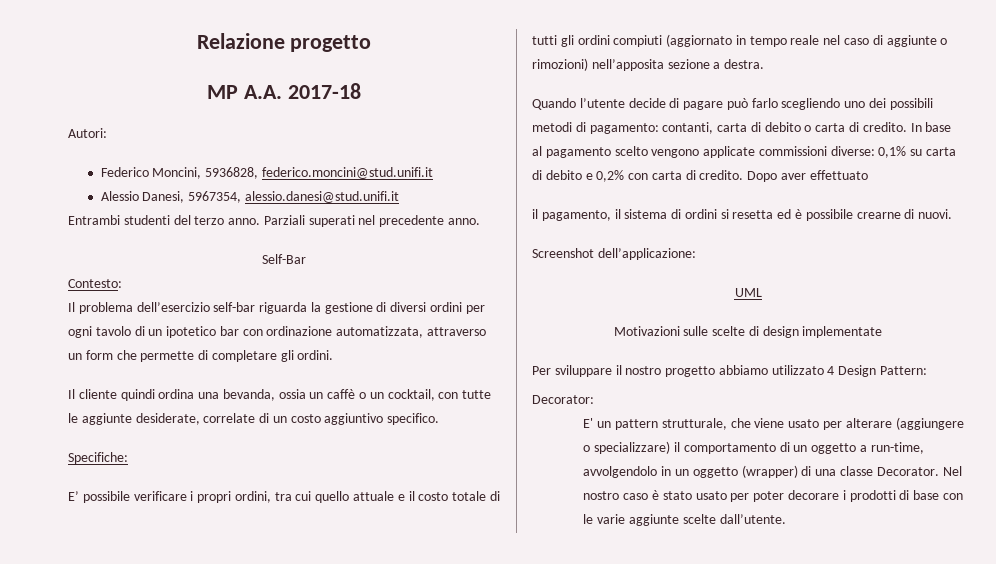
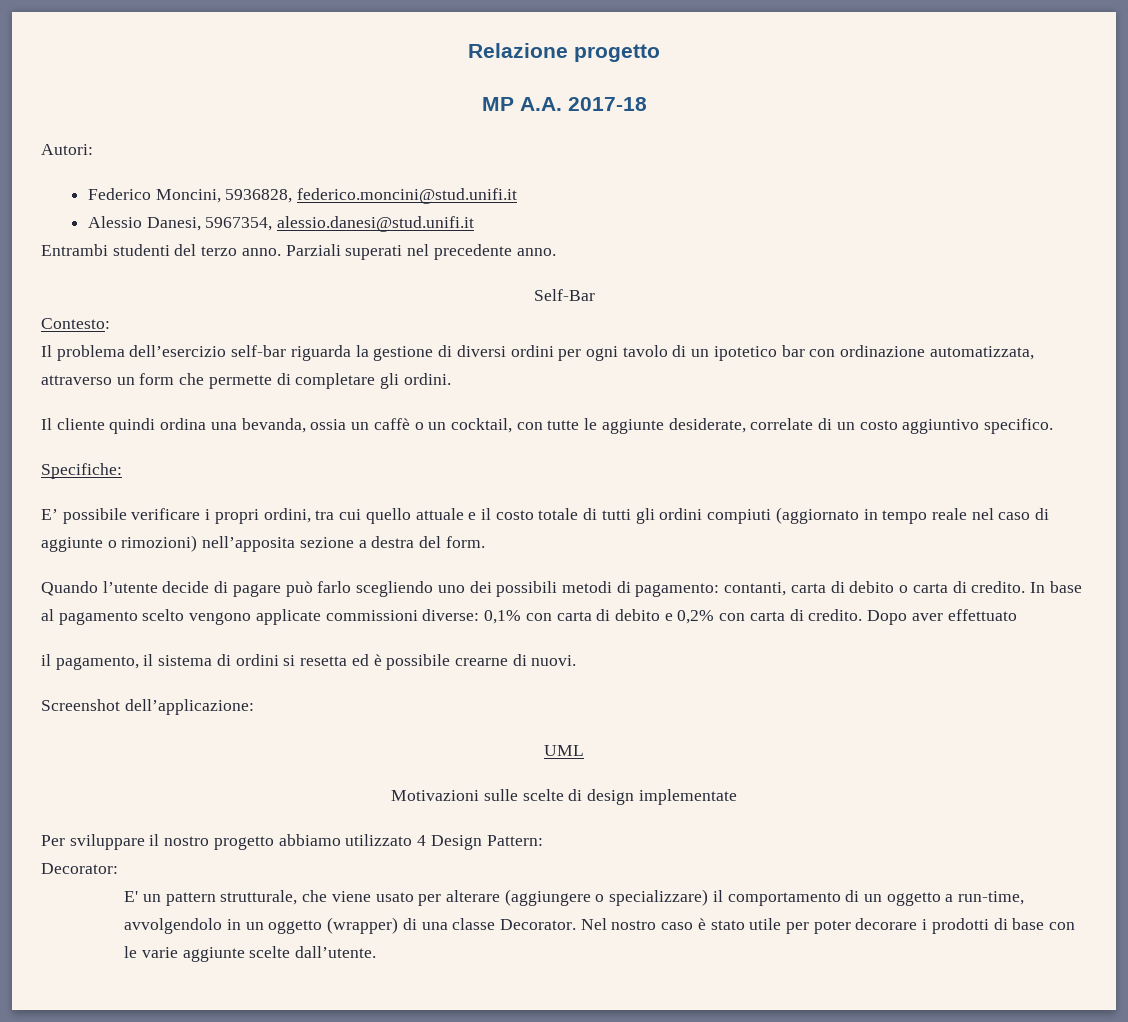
[724,59,765,69] destra. -> [371,536,485,548] destra del form.
[910,149,923,156] su -> [525,613,552,621] con
[695,491,727,500] usato -> [749,918,782,930] utile

